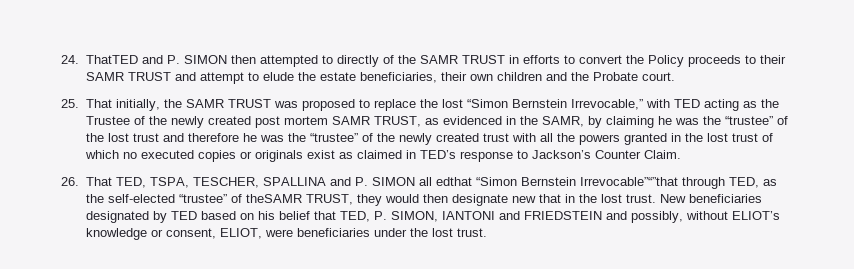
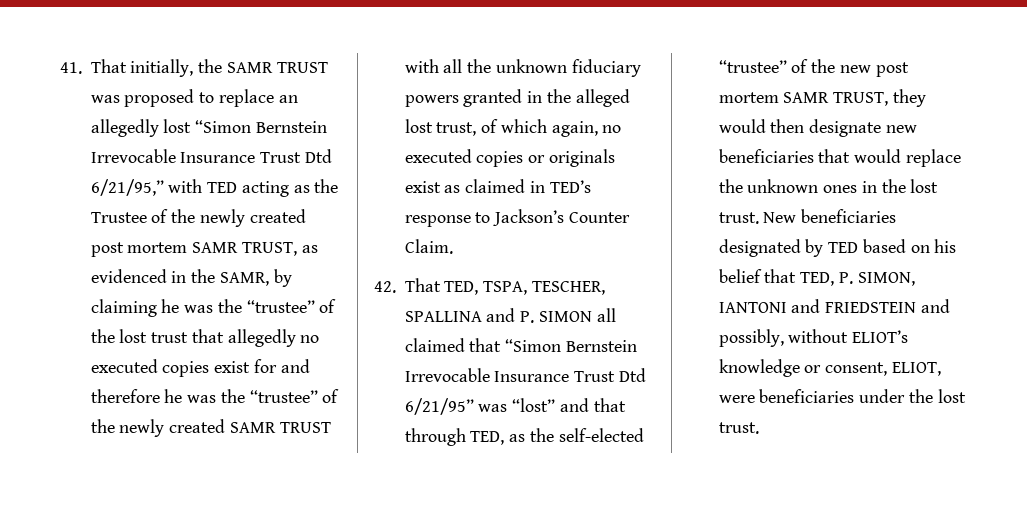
[61,55,786,67] [85,72,675,84] [61,99,79,108] 24. ThatTED and P. SIMON then attempted to directly of the SAMR TRUST in efforts to convert the Policy proceeds to their SAMR TRUST and attempt to elude the estate beneficiaries, their own children and the Probate court. // 25. -> [60,62,82,74] 41.
[419,99,438,108] the -> [278,95,298,103] [90,119,159,137] an allegedly
[570,99,643,110] Irrevocable,” -> [90,149,332,163] [90,179,164,196] Irrevocable Insurance Trust Dtd 6/21/95,”
(159, 137) none -> [191,329,320,347] [90,359,277,377] that allegedly no executed copies exist for
[482,133,509,142] trust -> [229,422,331,433] SAMR TRUST
(575, 137) none -> [495,59,641,77] unknown fiduciary
[706,133,758,142] lost trust -> [575,89,630,107] [404,119,477,136] alleged lost trust,
(119, 154) none -> [551,121,598,137] again,
[61,177,79,186] 26. -> [374,281,396,293] 42.
[435,177,678,186] edthat “Simon Bernstein Irrevocable”“”that -> [404,338,637,352] [404,368,646,382] [404,398,626,415] claimed that “Simon Bernstein Irrevocable Insurance Trust Dtd 6/21/95” was “lost” and that
[245,194,302,203] theSAMR -> [811,59,909,77] [718,92,830,103] the new post mortem SAMR
[538,194,561,203] that -> [718,149,961,167] [718,179,858,193] beneficiaries that would replace the unknown ones

